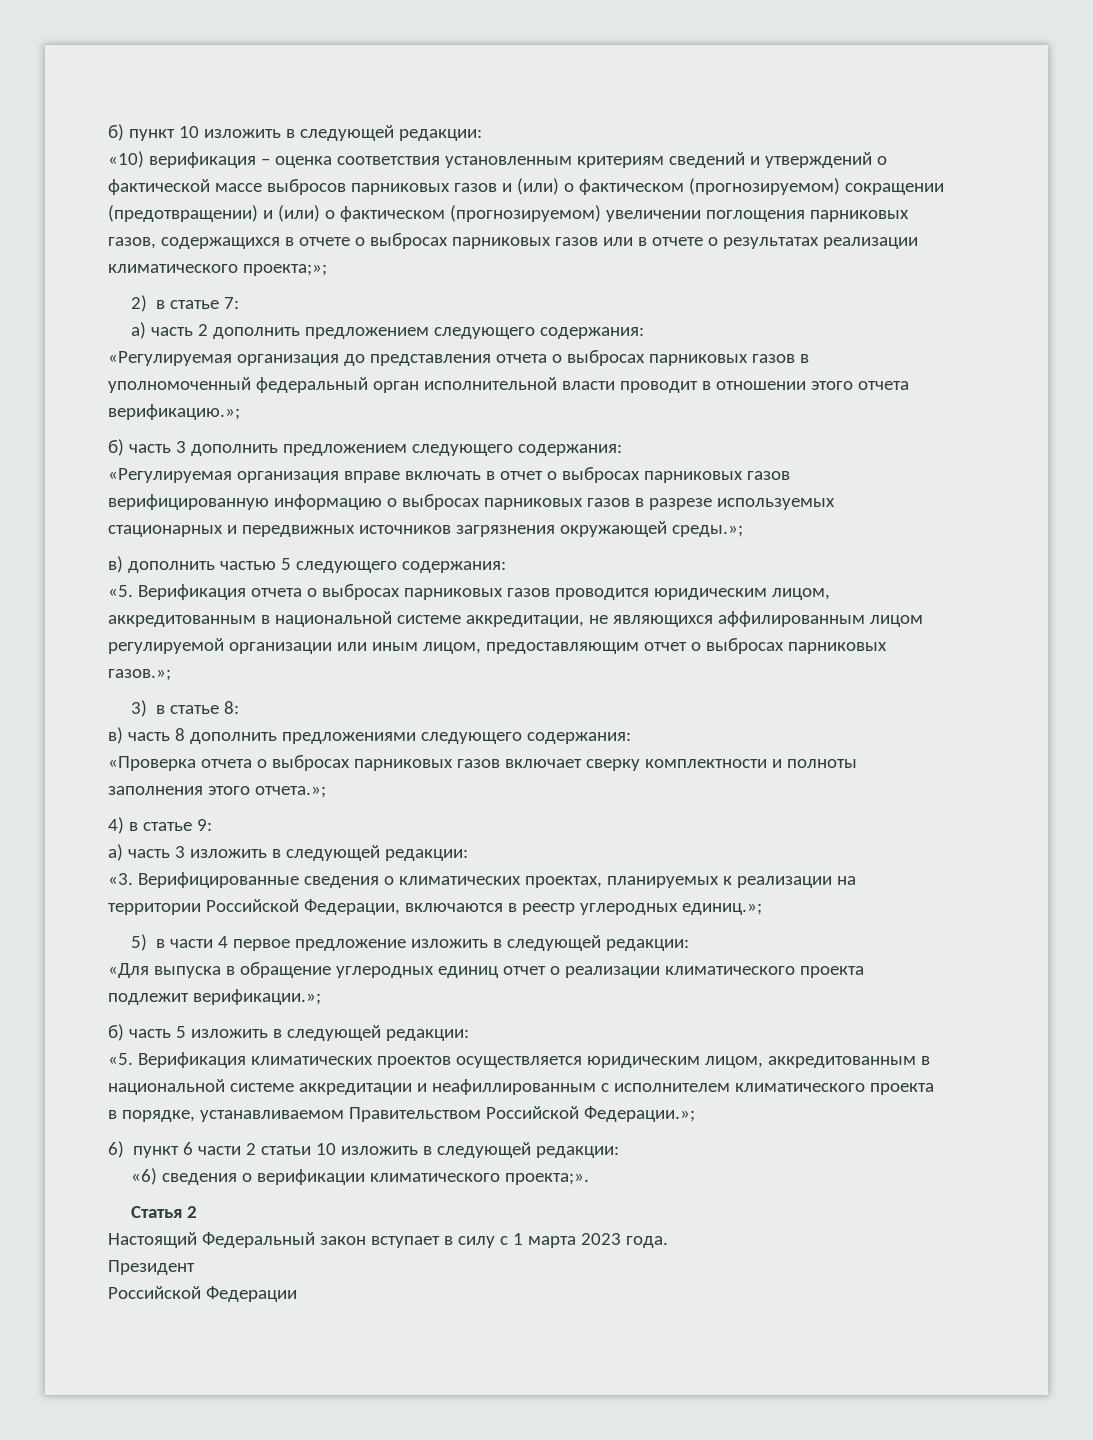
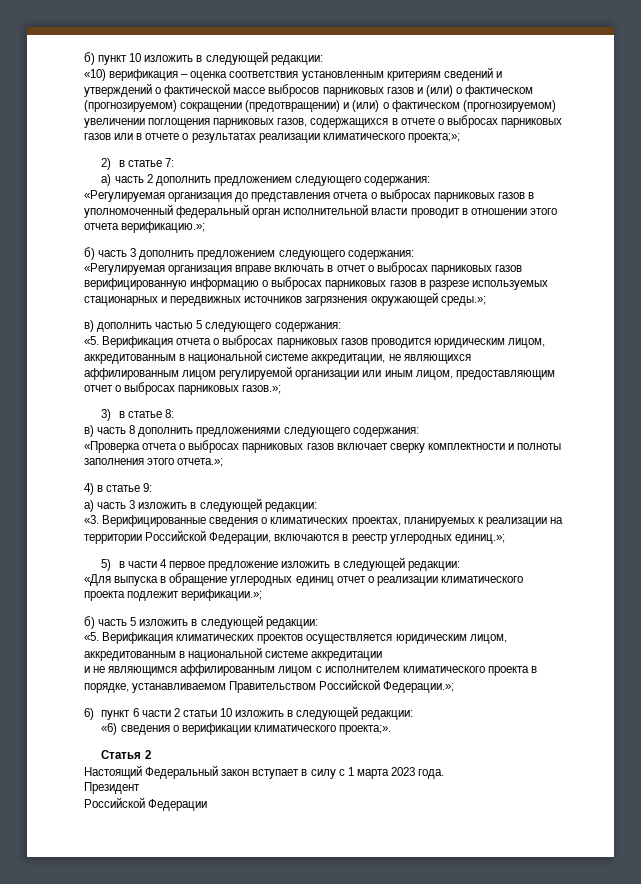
[416,1079,596,1095] и неафиллированным -> [84,664,313,676] // и не являющимся аффилированным лицом

